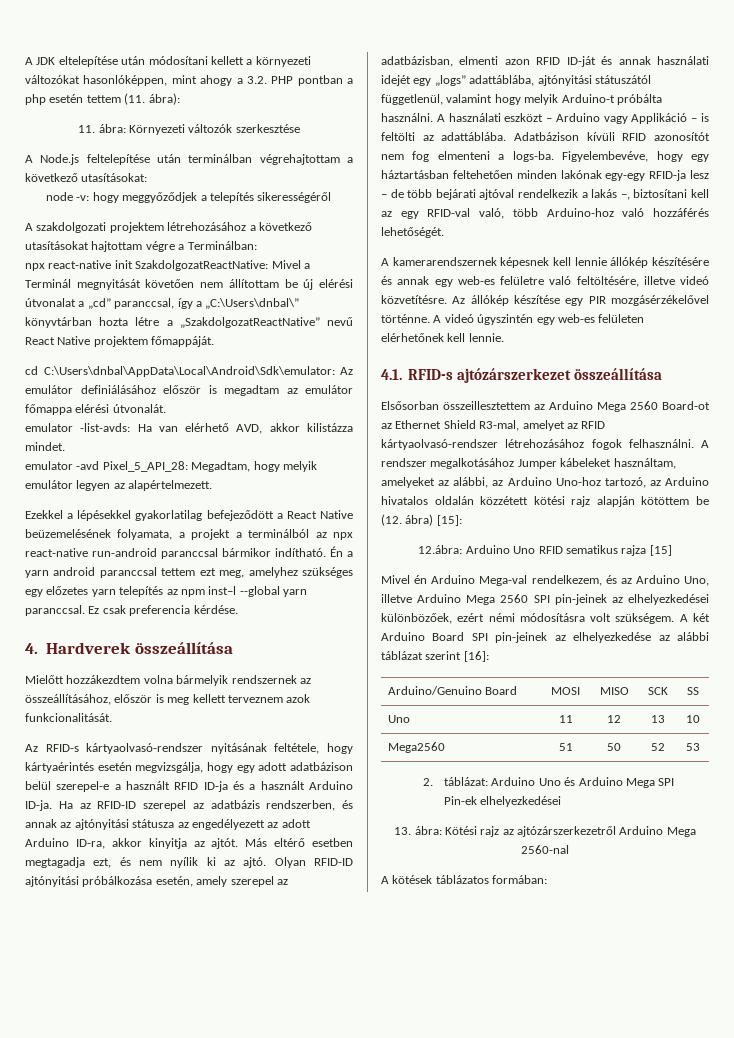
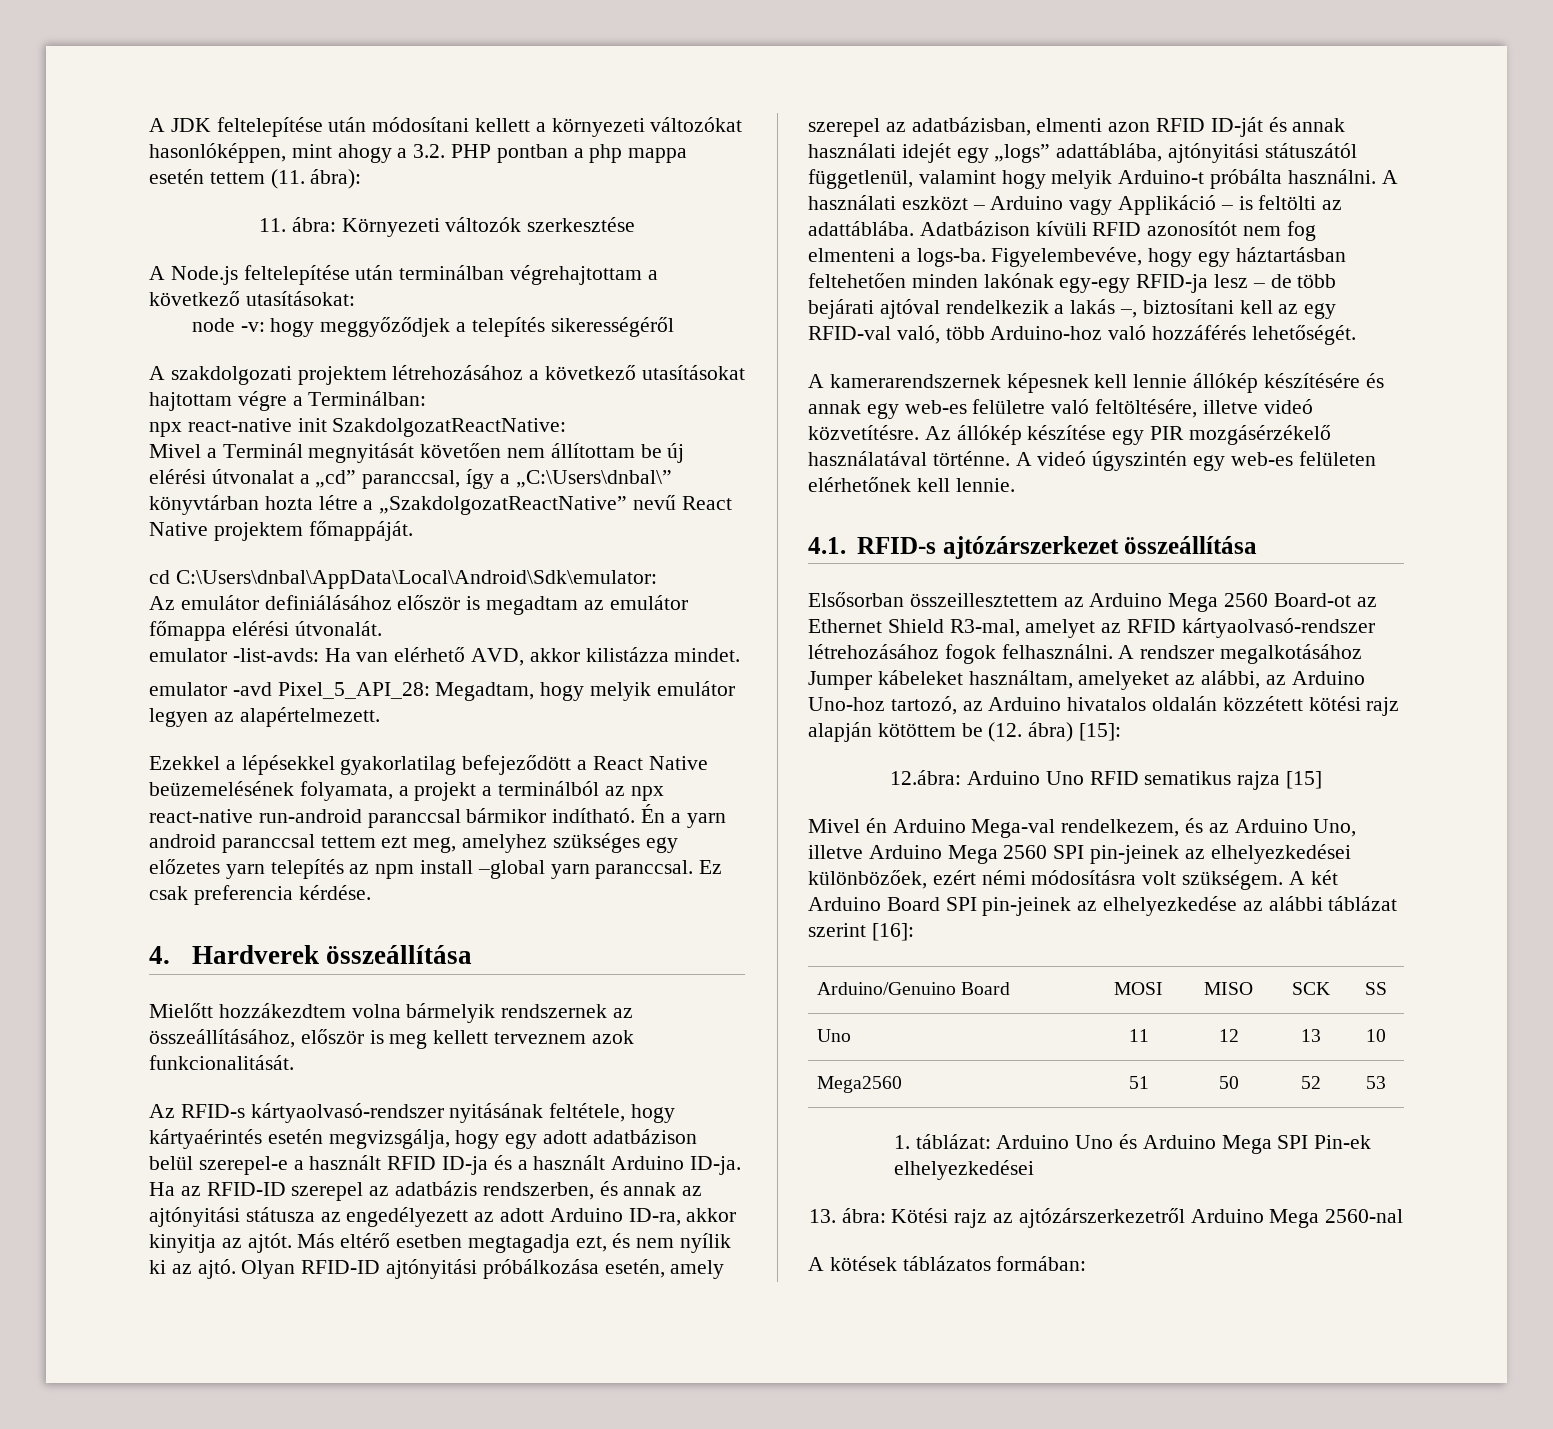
[58,56,118,67] eltelepítése -> [216,117,323,137] feltelepítése
(46, 99) none -> [628,148,688,163] mappa
(269, 265) none -> (567, 427) //
(335, 371) none -> (657, 579) //
[208,586,280,597] inst–l --global -> [420,860,545,879] install –global
[611,295,709,306] mozgásérzékelővel -> [1188,425,1331,445] [808,451,927,466] mozgásérzékelő használatával
[423,778,434,786] 2. -> [893,1135,910,1149] 1.

